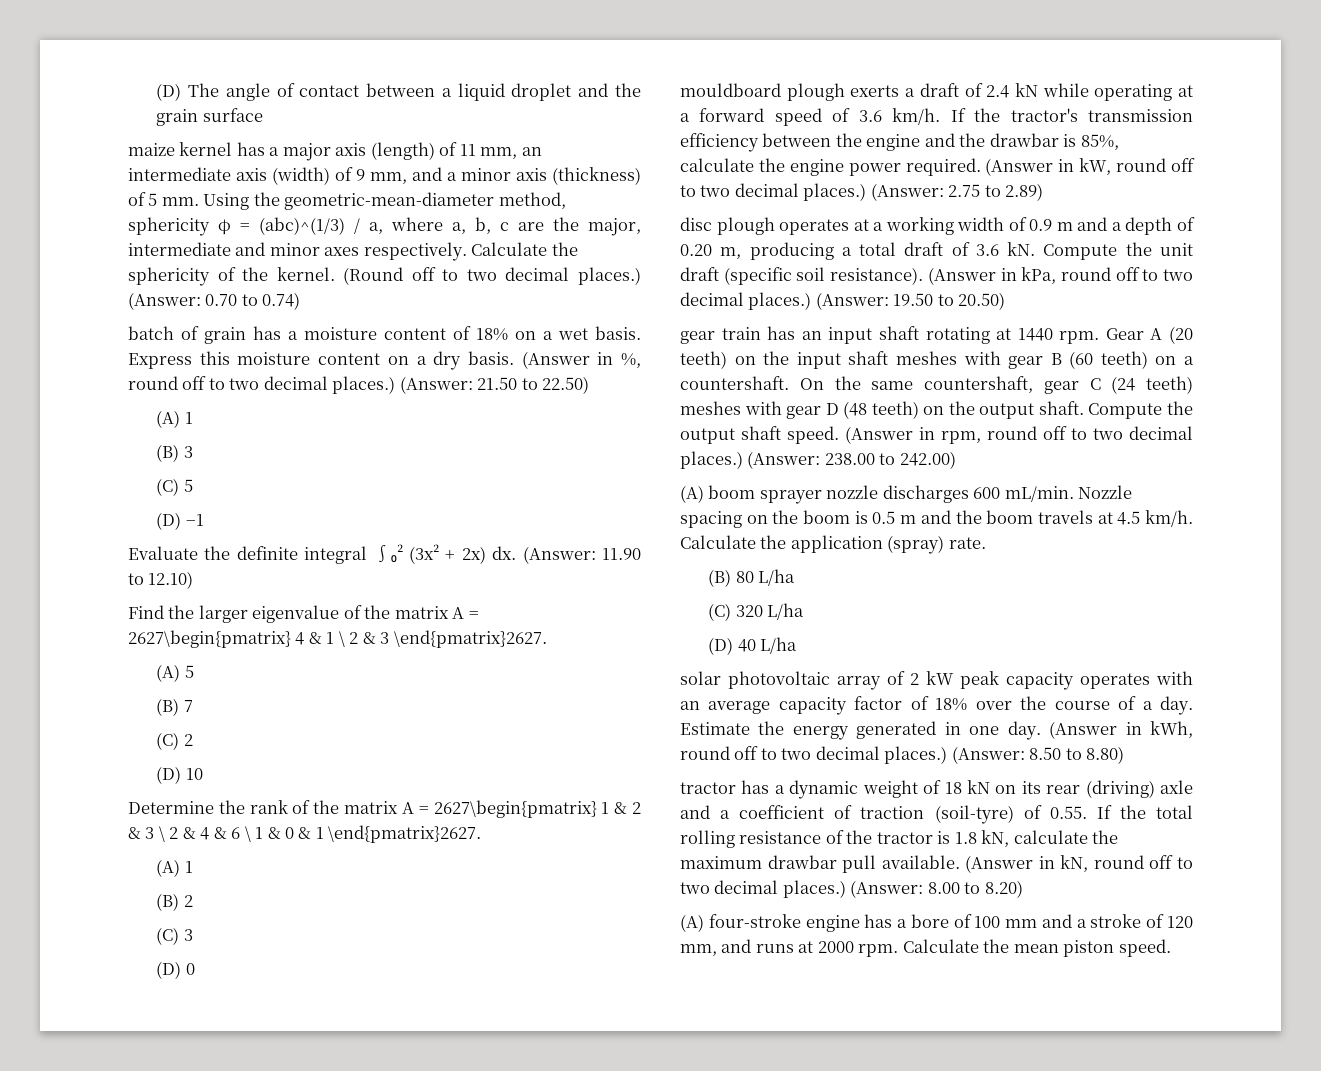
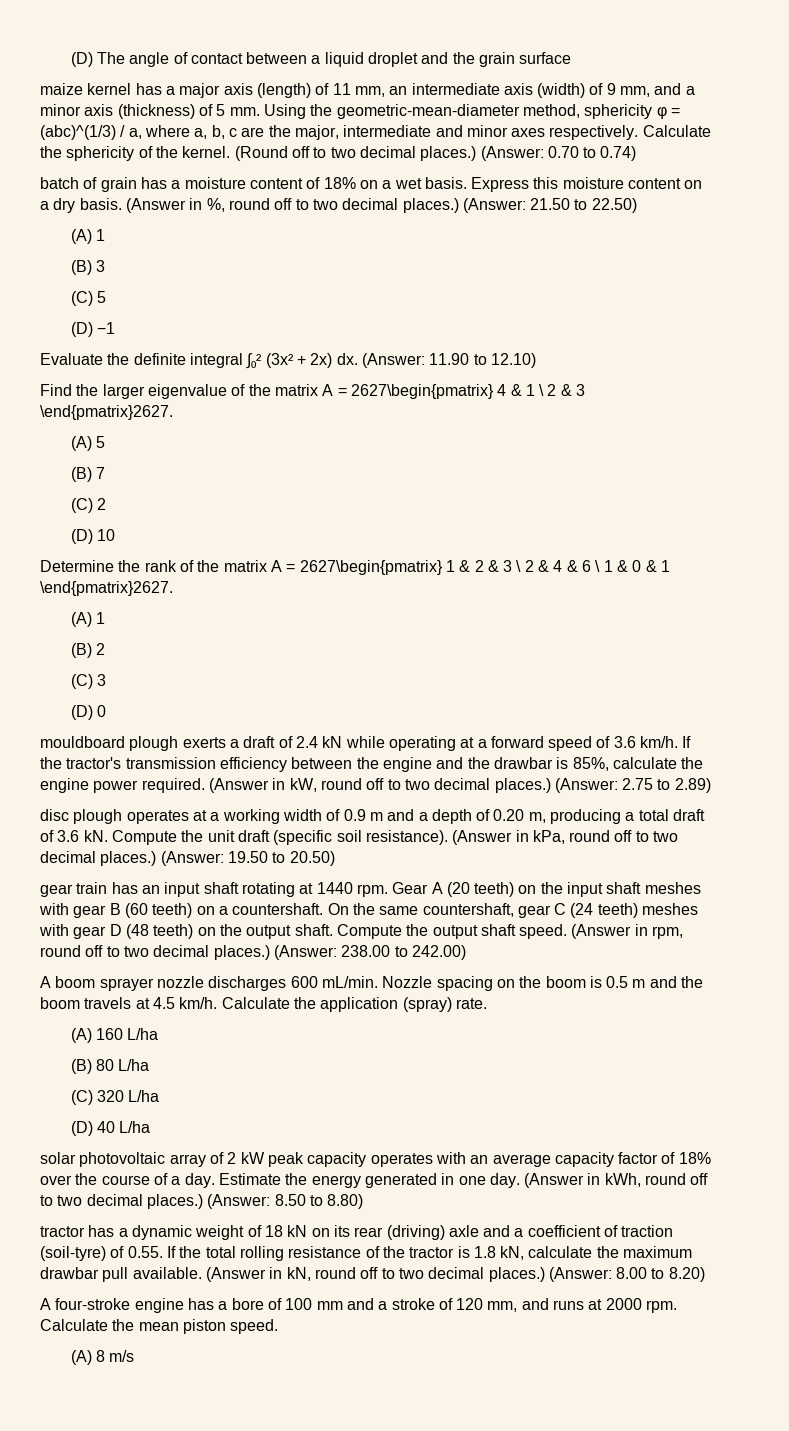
[680,485,704,503] (A) -> [40,976,51,988] A
(986, 543) none -> [70,1028,159,1043] // (A) 160 L/ha
[680,914,704,932] (A) -> [40,1298,51,1310] A
(1171, 948) none -> [70,1350,135,1365] // (A) 8 m/s

